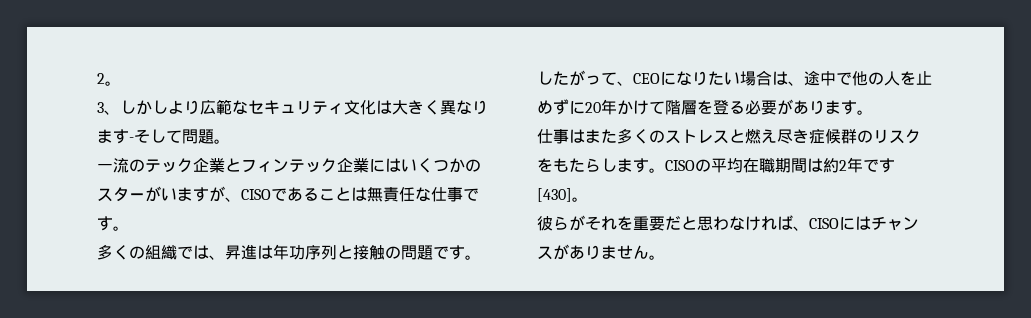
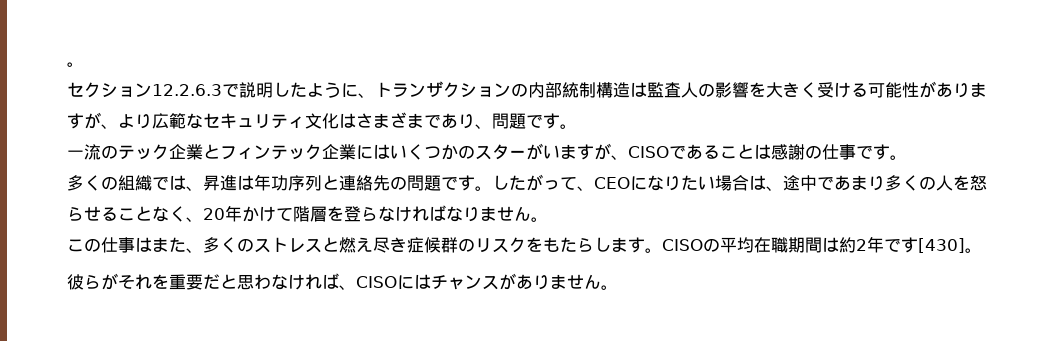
[97,73,121,86] [97,100,168,115] 2。 // 3、しかし -> [67,62,84,67] [67,81,987,98] [67,112,118,129] 。 // セクション12.2.6.3で説明したように、トランザクションの内部統制構造は監査人の影響を大きく受ける可能性がありますが、
[392,100,488,115] [97,129,214,144] 大きく異なります-そして問題 -> [356,112,560,129] さまざまであり、問題です
[367,187,431,202] 無責任な -> [771,144,822,160] 感謝の
[353,245,385,260] 接触 -> [339,175,390,191] 連絡先
[852,71,932,86] [537,99,585,115] 他の人を止めずに -> [834,175,987,191] [67,206,203,222] あまり多くの人を怒らせることなく、
[729,99,873,115] る必要があります。 // -> [361,205,548,222] [67,238,101,252] らなければなりません。 // この
(617, 136) none -> [186,248,203,253] 、

